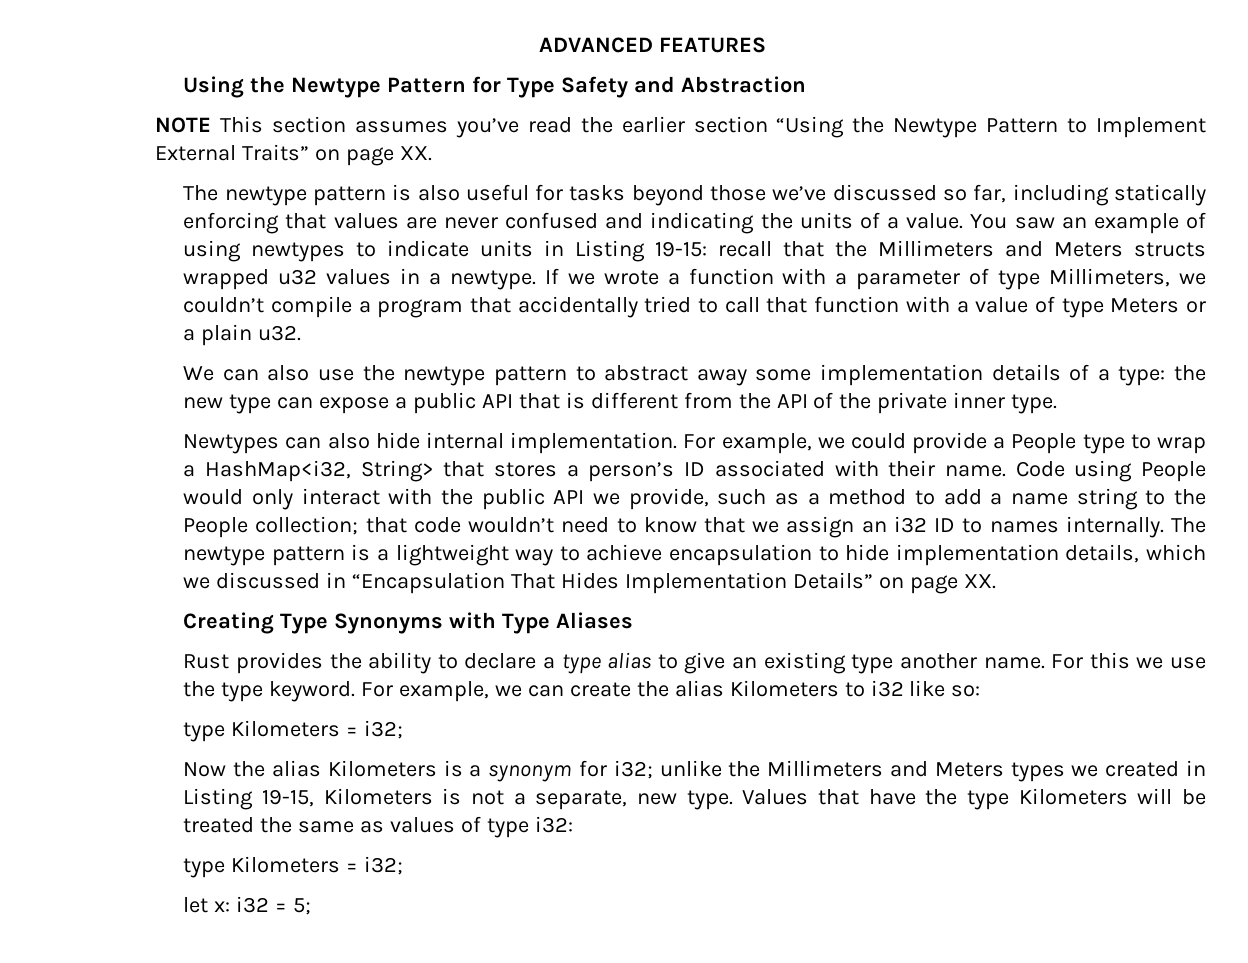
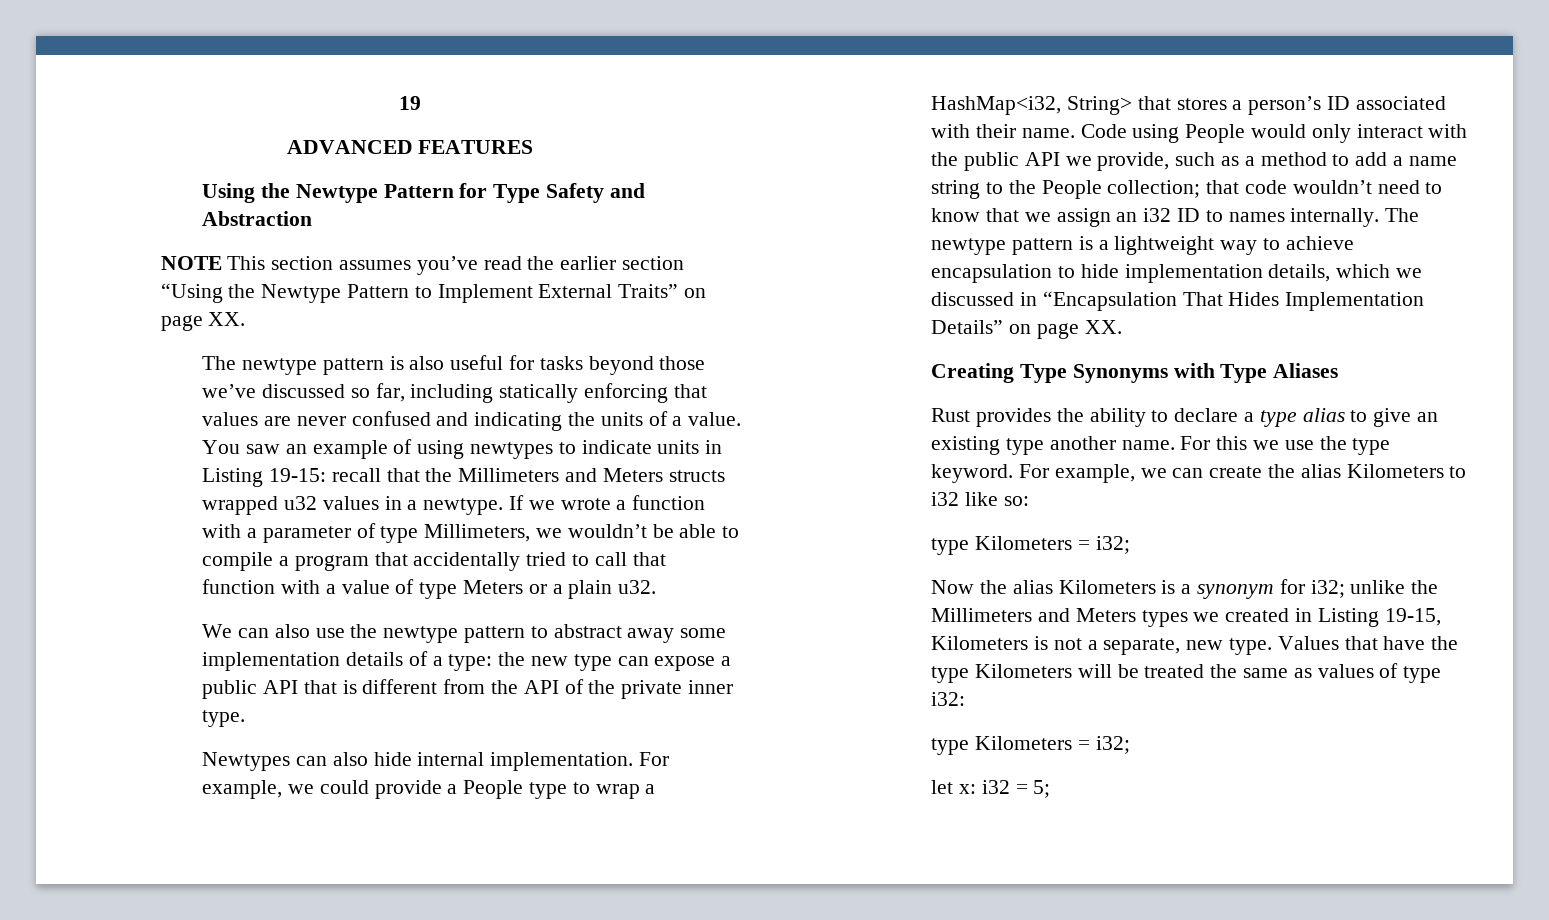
(539, 45) none -> [399,96,421,110] 19 //
[183,297,265,313] couldn’t -> [567,524,740,538] wouldn’t be able to

